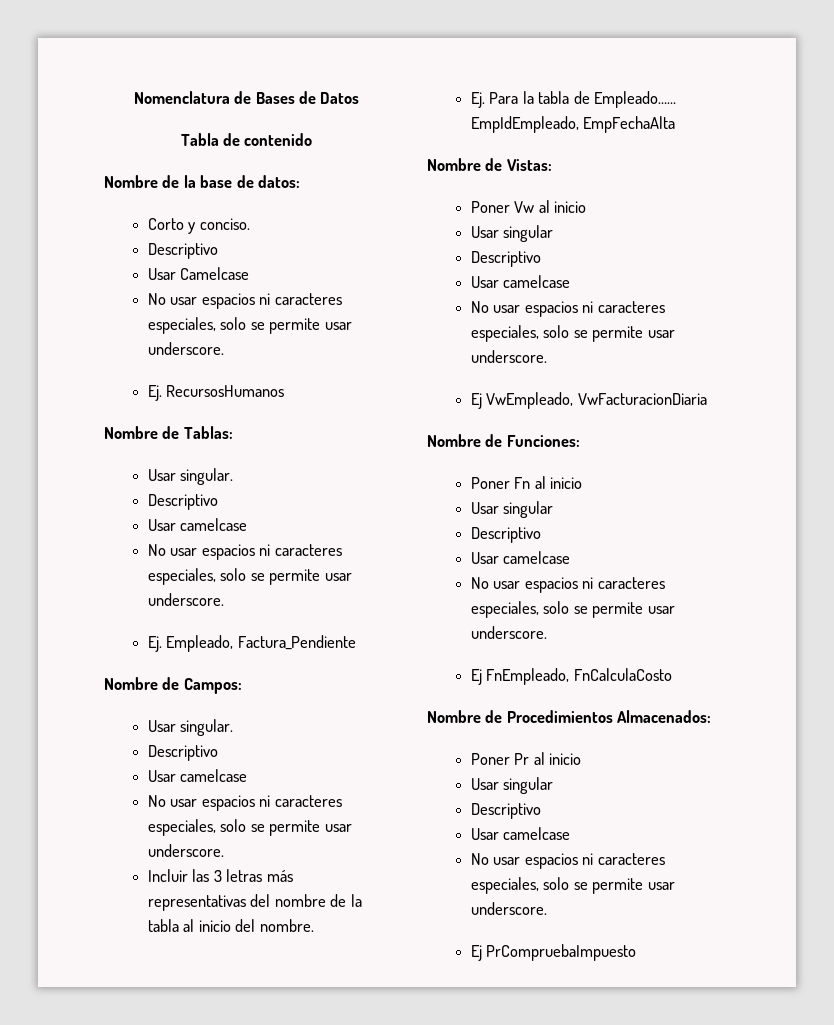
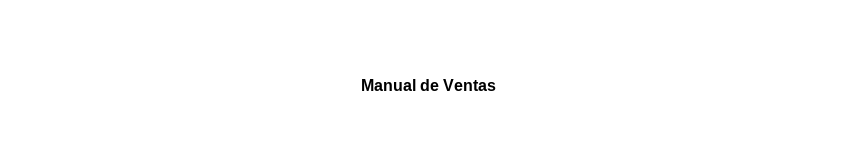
[133,91,360,104] [180,133,313,146] [104,175,301,188] [147,218,250,234] [147,243,218,259] [147,267,250,280] [147,293,342,309] [147,317,352,334] [147,342,224,355] [147,385,285,401] [104,426,233,439] [147,468,234,485] [147,494,218,510] [147,518,248,531] [147,544,342,560] [147,568,352,585] [147,593,224,606] [147,635,356,652] [104,677,242,694] [147,719,234,736] [147,745,218,761] [147,769,248,782] [147,795,342,811] [147,819,352,836] [147,844,224,857] [147,869,293,882] [147,894,362,911] [147,919,314,932] [470,91,677,108] [470,116,676,133] [427,158,552,171] [470,200,587,213] [470,225,554,242] [470,251,541,267] [470,275,571,288] [470,301,665,317] [470,325,675,342] [470,350,547,363] [470,392,707,409] [427,434,580,447] [470,476,583,489] [470,501,554,518] [470,527,541,543] [470,551,571,564] [470,577,665,593] [470,601,675,618] [470,626,547,639] [470,668,672,685] [427,710,712,723] [470,752,582,765] [470,777,554,794] [470,803,541,819] [470,827,571,840] [470,853,665,869] [470,877,675,894] [470,902,547,915] [470,944,637,961] Nomenclatura de Bases de Datos // Tabla de contenido // Nombre de la base de datos: // Corto y conciso. // Descriptivo // Usar Camelcase // No usar espacios ni caracteres especiales, solo se permite usar underscore. // Ej. RecursosHumanos // Nombre de Tablas: // Usar singular. // Descriptivo // Usar camelcase // No usar espacios ni caracteres especiales, solo se permite usar underscore. // Ej. Empleado, Factura_Pendiente // Nombre de Campos: // Usar singular. // Descriptivo // Usar camelcase // No usar espacios ni caracteres especiales, solo se permite usar underscore. // Incluir las 3 letras más representativas del nombre de la tabla al inicio del nombre. // Ej. Para la tabla de Empleado…… EmpIdEmpleado, EmpFechaAlta // Nombre de Vistas: // Poner Vw al inicio // Usar singular // Descriptivo // Usar camelcase // No usar espacios ni caracteres especiales, solo se permite usar underscore. // Ej VwEmpleado, VwFacturacionDiaria // Nombre de Funciones: // Poner Fn al inicio // Usar singular // Descriptivo // Usar camelcase // No usar espacios ni caracteres especiales, solo se permite usar underscore. // Ej FnEmpleado, FnCalculaCosto // Nombre de Procedimientos Almacenados: // Poner Pr al inicio // Usar singular // Descriptivo // Usar camelcase // No usar espacios ni caracteres especiales, solo se permite usar underscore. // Ej PrCompruebaImpuesto -> [360,79,497,91] Manual de Ventas

